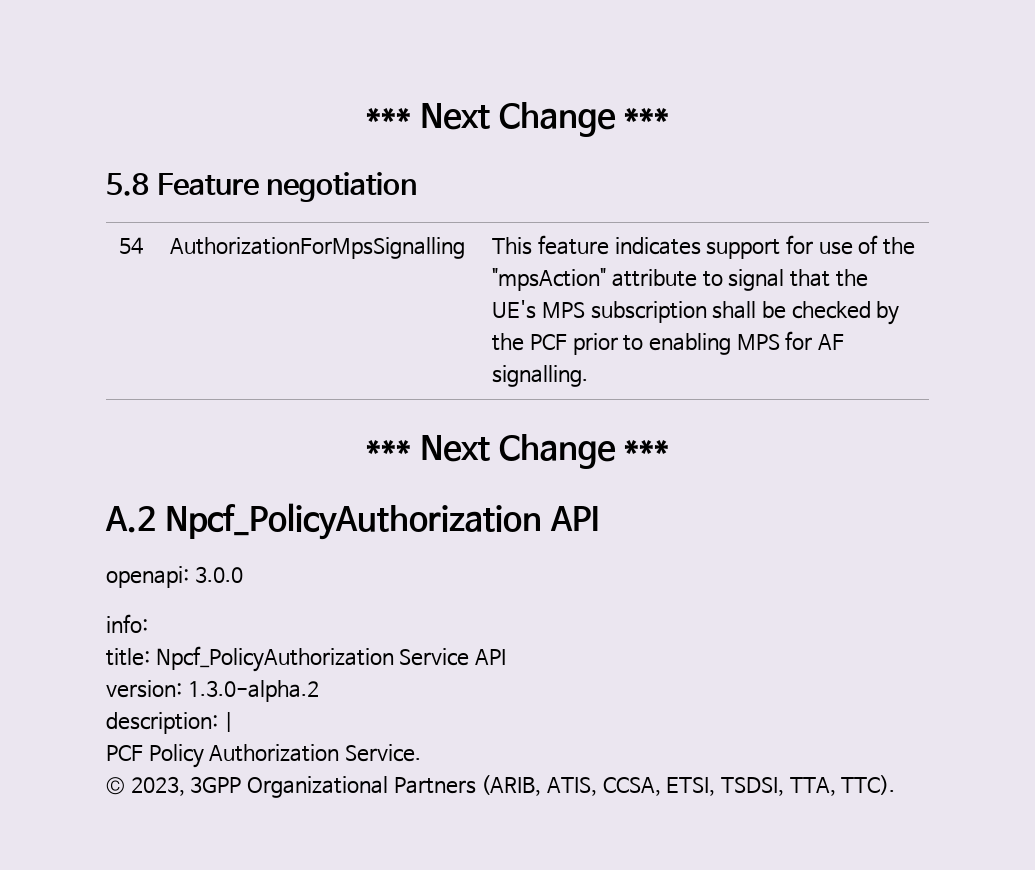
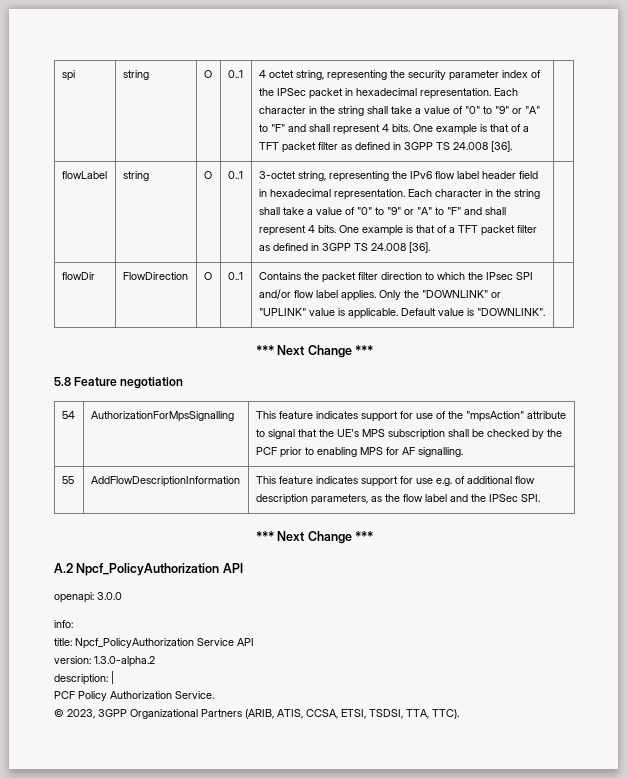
(366, 117) none -> [61,70,75,81] [122,70,149,80] [203,70,212,78] [227,70,243,78] [258,70,541,81] [258,88,518,99] [258,106,540,116] [258,124,529,135] [258,141,512,153] [61,171,107,179] [122,171,149,181] [203,171,212,179] [227,171,243,179] [258,171,538,182] [258,189,540,200] [258,207,506,215] [258,225,537,236] [258,242,430,253] [61,272,95,280] [122,272,188,280] [203,272,212,280] [227,272,243,280] [258,272,533,283] [258,289,501,301] [258,308,545,319] spi | string | O | 0..1 | 4 octet string, representing the security parameter index of the IPSec packet in hexadecimal representation. Each character in the string shall take a value of "0" to "9" or "A" to "F" and shall represent 4 bits. One example is that of a TFT packet filter as defined in 3GPP TS 24.008 [36]. | // flowLabel | string | O | 0..1 | 3-octet string, representing the IPv6 flow label header field in hexadecimal representation. Each character in the string shall take a value of "0" to "9" or "A" to "F" and shall represent 4 bits. One example is that of a TFT packet filter as defined in 3GPP TS 24.008 [36]. | // flowDir | FlowDirection | O | 0..1 | Contains the packet filter direction to which the IPsec SPI and/or flow label applies. Only the "DOWNLINK" or "UPLINK" value is applicable. Default value is "DOWNLINK". | //
(589, 376) none -> [61,476,74,484] [90,476,240,487] [255,476,535,487] [255,494,540,505] // 55 | AddFlowDescriptionInformation | This feature indicates support for use e.g. of additional flow description parameters, as the flow label and the IPSec SPI.

